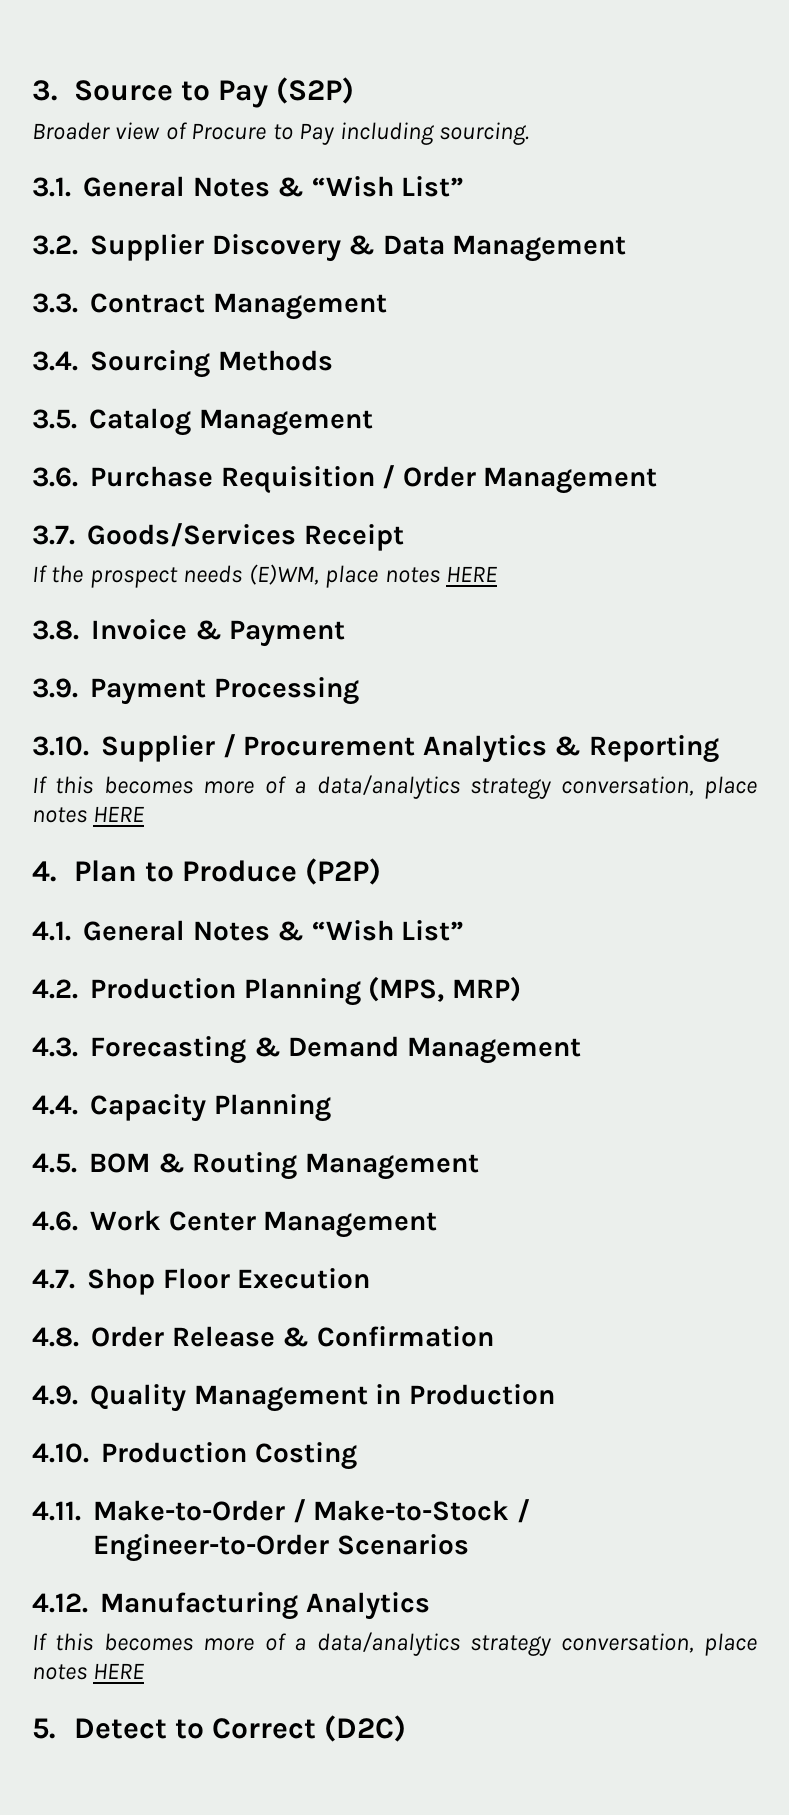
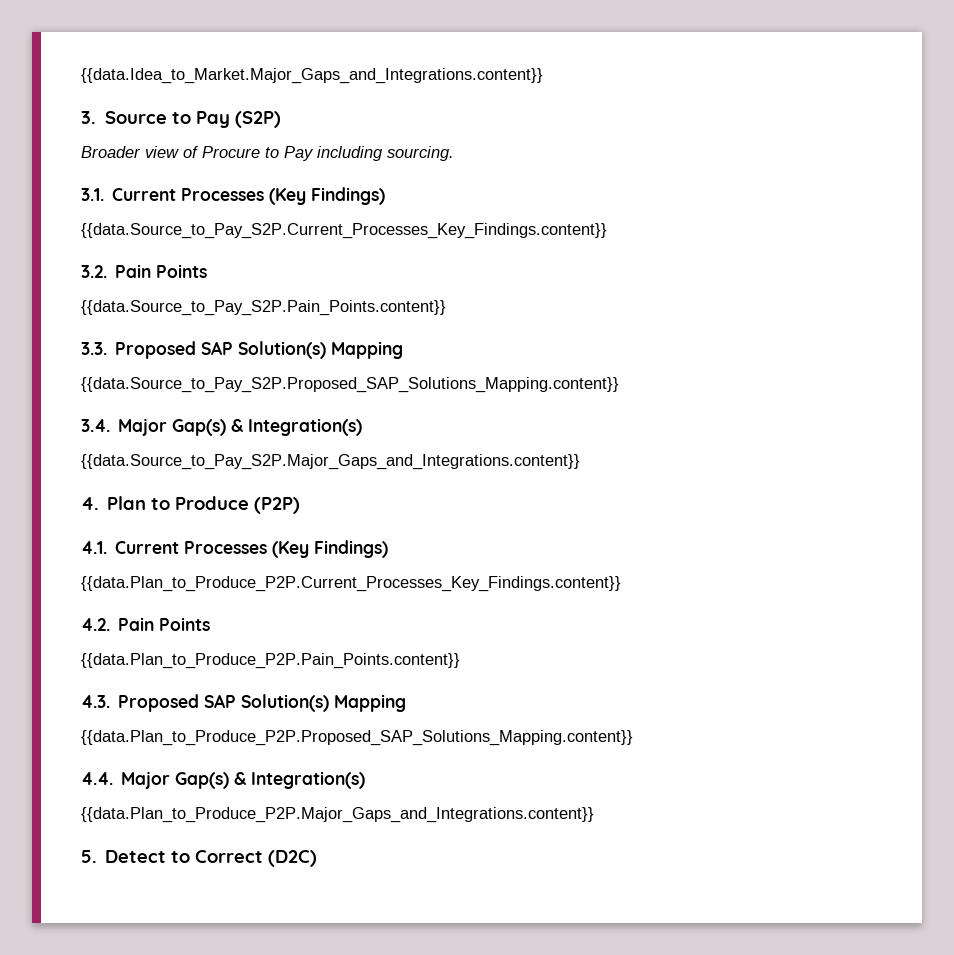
(32, 90) none -> [81,68,543,84] {{data.Idea_to_Market.Major_Gaps_and_Integrations.content}} //
[83,176,465,197] [32,234,627,262] [32,293,387,320] [32,350,333,378] [32,408,373,436] [32,465,658,494] [32,523,404,551] [32,564,498,588] [32,619,346,647] [32,677,359,705] [32,734,719,763] [32,775,757,799] [32,806,145,823] General Notes & “Wish List” // 3.2. Supplier Discovery & Data Management // 3.3. Contract Management // 3.4. Sourcing Methods // 3.5. Catalog Management // 3.6. Purchase Requisition / Order Management // 3.7. Goods/Services Receipt // If the prospect needs (E)WM, place notes HERE // 3.8. Invoice & Payment // 3.9. Payment Processing // 3.10. Supplier / Procurement Analytics & Reporting // If this becomes more of a data/analytics strategy conversation, place notes HERE -> [112,187,386,205] [81,223,607,239] [81,264,208,278] [81,300,446,316] [81,341,404,359] [81,377,619,393] [81,418,363,436] [81,454,580,470] Current Processes (Key Findings) // {{data.Source_to_Pay_S2P.Current_Processes_Key_Findings.content}} // 3.2. Pain Points // {{data.Source_to_Pay_S2P.Pain_Points.content}} // 3.3. Proposed SAP Solution(s) Mapping // {{data.Source_to_Pay_S2P.Proposed_SAP_Solutions_Mapping.content}} // 3.4. Major Gap(s) & Integration(s) // {{data.Source_to_Pay_S2P.Major_Gaps_and_Integrations.content}}
[83,920,465,941] [32,976,521,1006] [32,1036,581,1064] [32,1094,331,1122] [32,1152,479,1180] [32,1210,438,1238] [32,1268,371,1295] [32,1326,494,1347] [32,1384,555,1412] [32,1442,357,1470] [32,1499,530,1523] [93,1534,469,1562] [32,1592,430,1620] [32,1632,757,1656] [32,1663,145,1680] General Notes & “Wish List” // 4.2. Production Planning (MPS, MRP) // 4.3. Forecasting & Demand Management // 4.4. Capacity Planning // 4.5. BOM & Routing Management // 4.6. Work Center Management // 4.7. Shop Floor Execution // 4.8. Order Release & Confirmation // 4.9. Quality Management in Production // 4.10. Production Costing // 4.11. Make-to-Order / Make-to-Stock / Engineer-to-Order Scenarios // 4.12. Manufacturing Analytics // If this becomes more of a data/analytics strategy conversation, place notes HERE -> [115,540,389,558] [81,576,621,592] [81,617,211,631] [81,653,460,669] [81,694,407,712] [81,730,633,746] [81,771,366,789] [81,807,594,823] Current Processes (Key Findings) // {{data.Plan_to_Produce_P2P.Current_Processes_Key_Findings.content}} // 4.2. Pain Points // {{data.Plan_to_Produce_P2P.Pain_Points.content}} // 4.3. Proposed SAP Solution(s) Mapping // {{data.Plan_to_Produce_P2P.Proposed_SAP_Solutions_Mapping.content}} // 4.4. Major Gap(s) & Integration(s) // {{data.Plan_to_Produce_P2P.Major_Gaps_and_Integrations.content}}

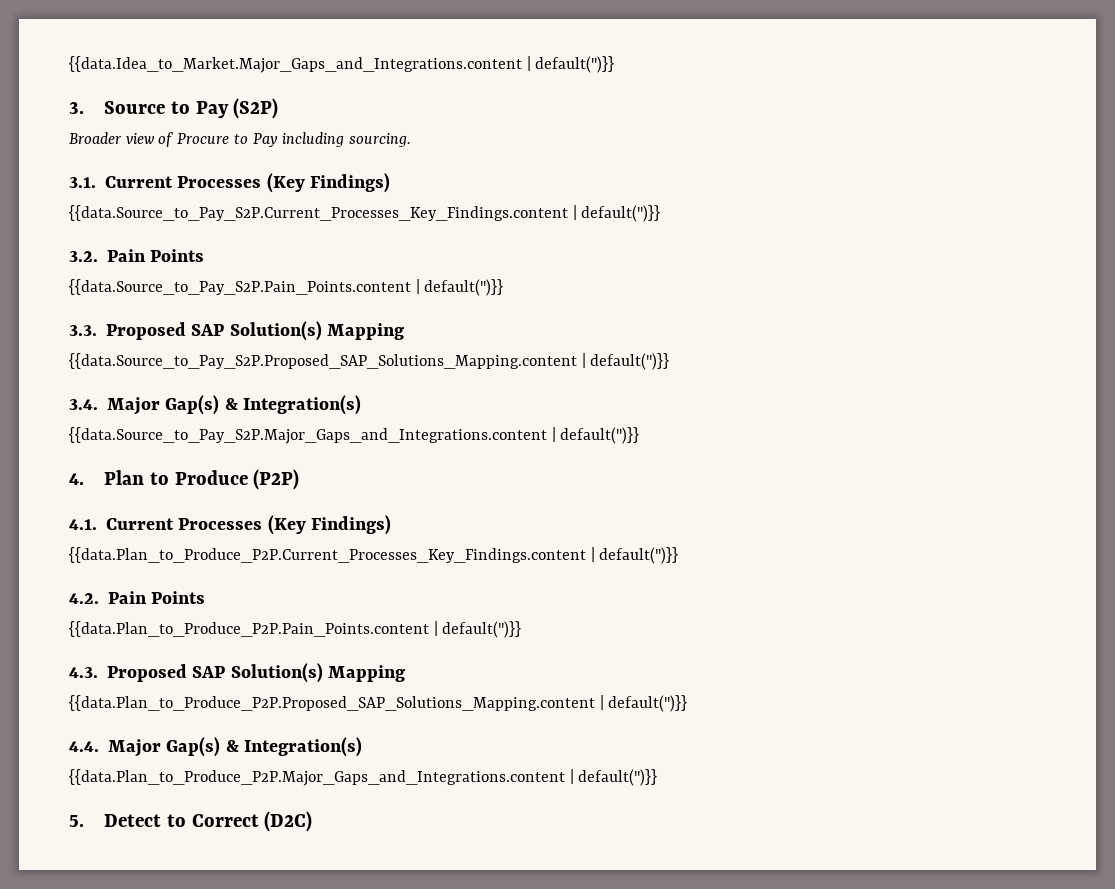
[81,68,543,84] {{data.Idea_to_Market.Major_Gaps_and_Integrations.content}} -> [69,56,615,73] {{data.Idea_to_Market.Major_Gaps_and_Integrations.content | default('')}}
[81,223,607,239] {{data.Source_to_Pay_S2P.Current_Processes_Key_Findings.content}} -> [69,205,661,222] {{data.Source_to_Pay_S2P.Current_Processes_Key_Findings.content | default('')}}
[81,300,446,316] {{data.Source_to_Pay_S2P.Pain_Points.content}} -> [69,279,504,296] {{data.Source_to_Pay_S2P.Pain_Points.content | default('')}}
[81,377,619,393] {{data.Source_to_Pay_S2P.Proposed_SAP_Solutions_Mapping.content}} -> [69,353,670,370] {{data.Source_to_Pay_S2P.Proposed_SAP_Solutions_Mapping.content | default('')}}
[81,454,580,470] {{data.Source_to_Pay_S2P.Major_Gaps_and_Integrations.content}} -> [69,427,640,444] {{data.Source_to_Pay_S2P.Major_Gaps_and_Integrations.content | default('')}}
[81,576,621,592] {{data.Plan_to_Produce_P2P.Current_Processes_Key_Findings.content}} -> [69,547,679,564] {{data.Plan_to_Produce_P2P.Current_Processes_Key_Findings.content | default('')}}
[81,653,460,669] {{data.Plan_to_Produce_P2P.Pain_Points.content}} -> [69,621,522,638] {{data.Plan_to_Produce_P2P.Pain_Points.content | default('')}}
[81,730,633,746] {{data.Plan_to_Produce_P2P.Proposed_SAP_Solutions_Mapping.content}} -> [69,695,688,712] {{data.Plan_to_Produce_P2P.Proposed_SAP_Solutions_Mapping.content | default('')}}
[81,807,594,823] {{data.Plan_to_Produce_P2P.Major_Gaps_and_Integrations.content}} -> [69,769,658,786] {{data.Plan_to_Produce_P2P.Major_Gaps_and_Integrations.content | default('')}}

